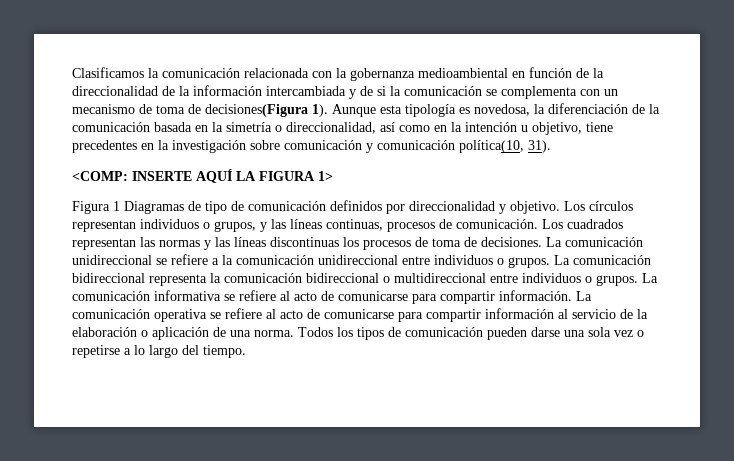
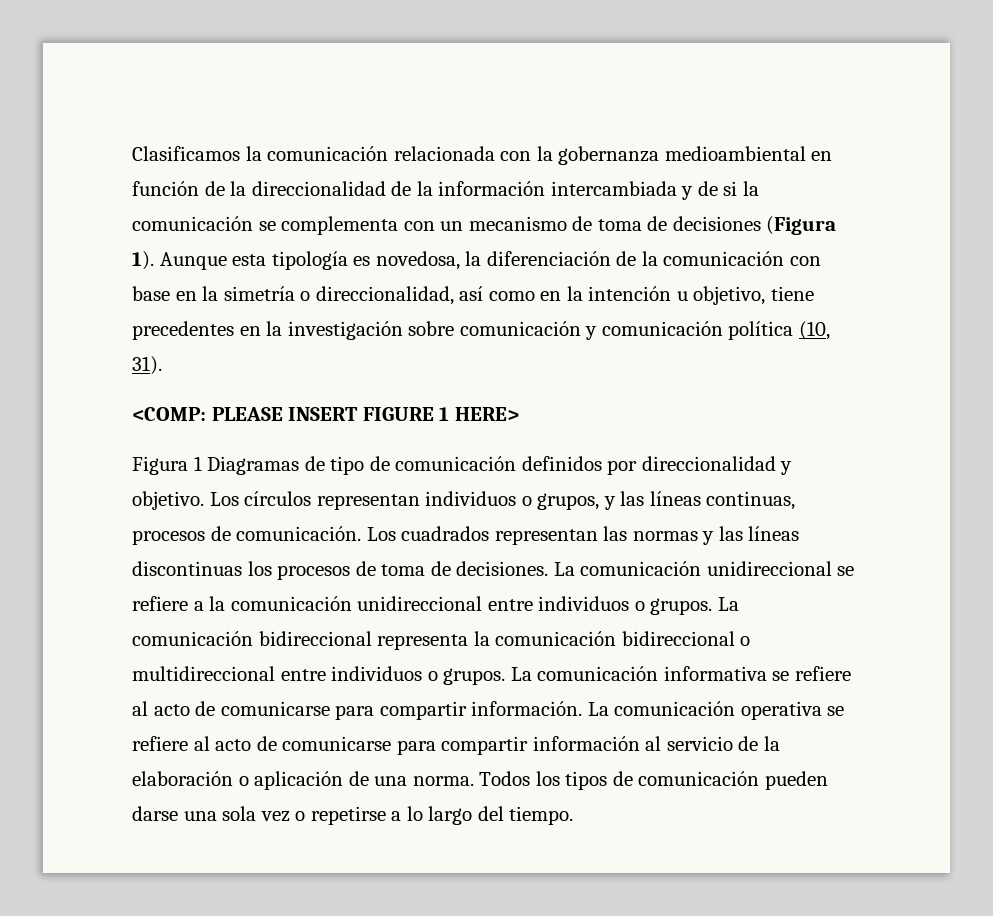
[205,104,308,117] decisiones(Figura -> [672,216,837,235] decisiones (Figura
[154,122,192,132] basada -> [789,256,821,266] [132,286,170,301] con base
[459,140,524,153] política(10, -> [728,321,830,340] política (10,
[132,169,333,183] INSERTE AQUÍ LA FIGURA 1> -> [211,407,519,421] PLEASE INSERT FIGURE 1 HERE>

